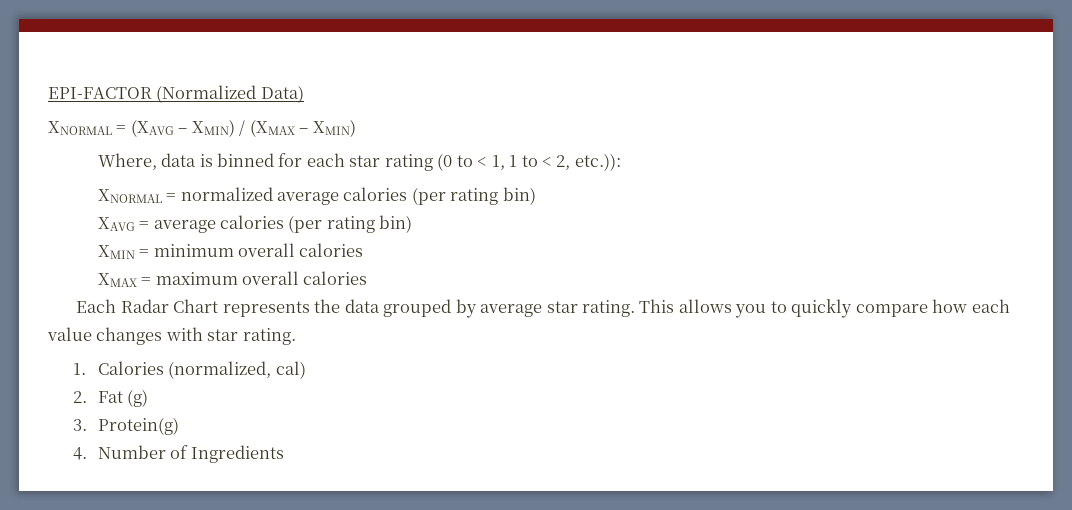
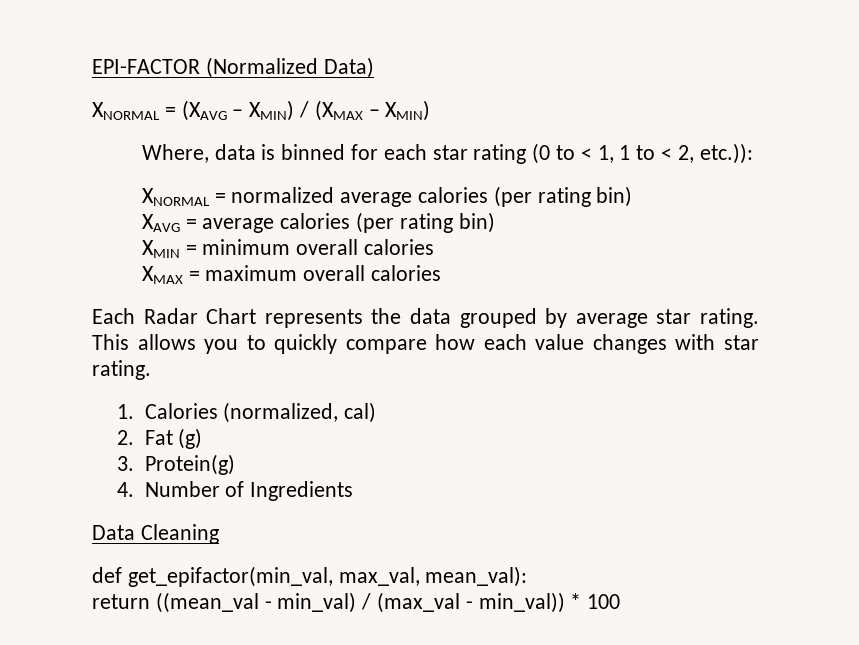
(284, 454) none -> [92,524,219,544] [92,566,528,587] [92,592,621,613] // Data Cleaning // def get_epifactor(min_val, max_val, mean_val): // return ((mean_val - min_val) / (max_val - min_val)) * 100

